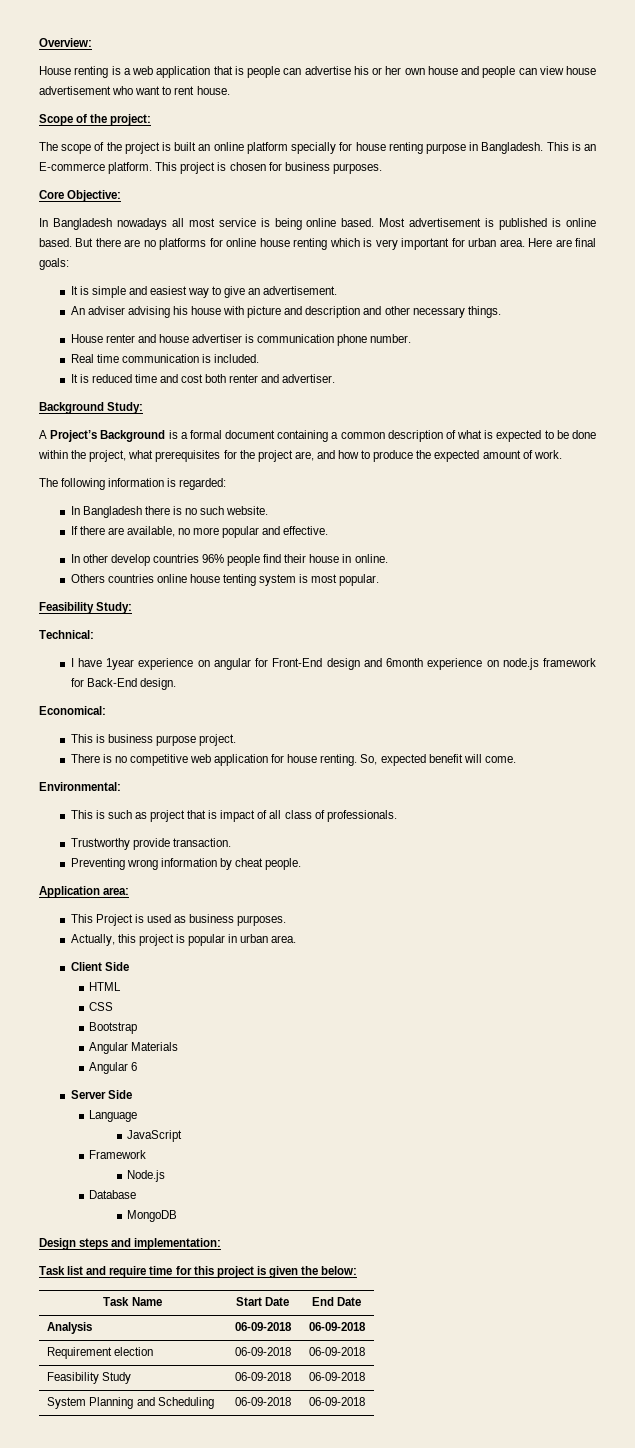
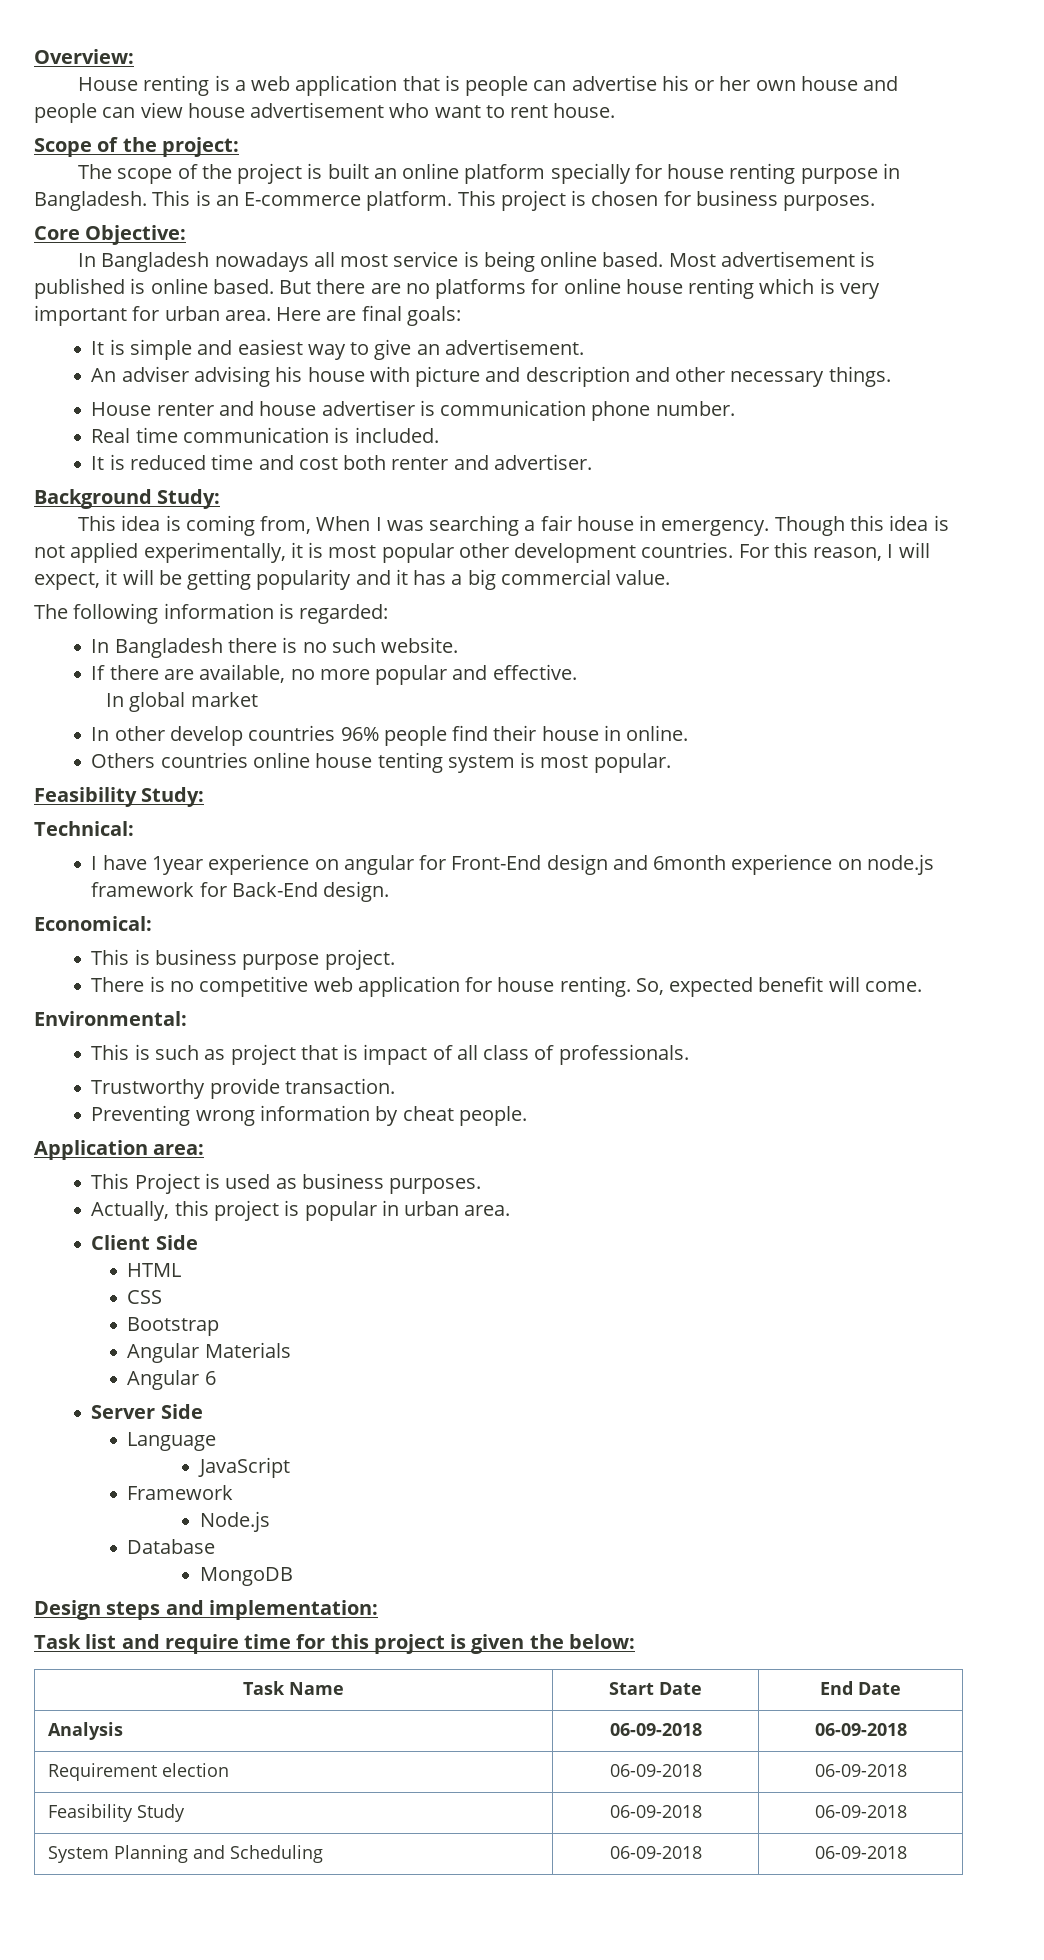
[39,430,596,442] [38,450,562,462] A Project’s Background is a formal document containing a common description of what is expected to be done within the project, what prerequisites for the project are, and how to produce the expected amount of work. -> [78,515,949,536] [34,542,930,563] [34,569,671,590] This idea is coming from, When I was searching a fair house in emergency. Though this idea is not applied experimentally, it is most popular other development countries. For this reason, I will expect, it will be getting popularity and it has a big commercial value.
(329, 530) none -> [106,692,258,712] // In global market

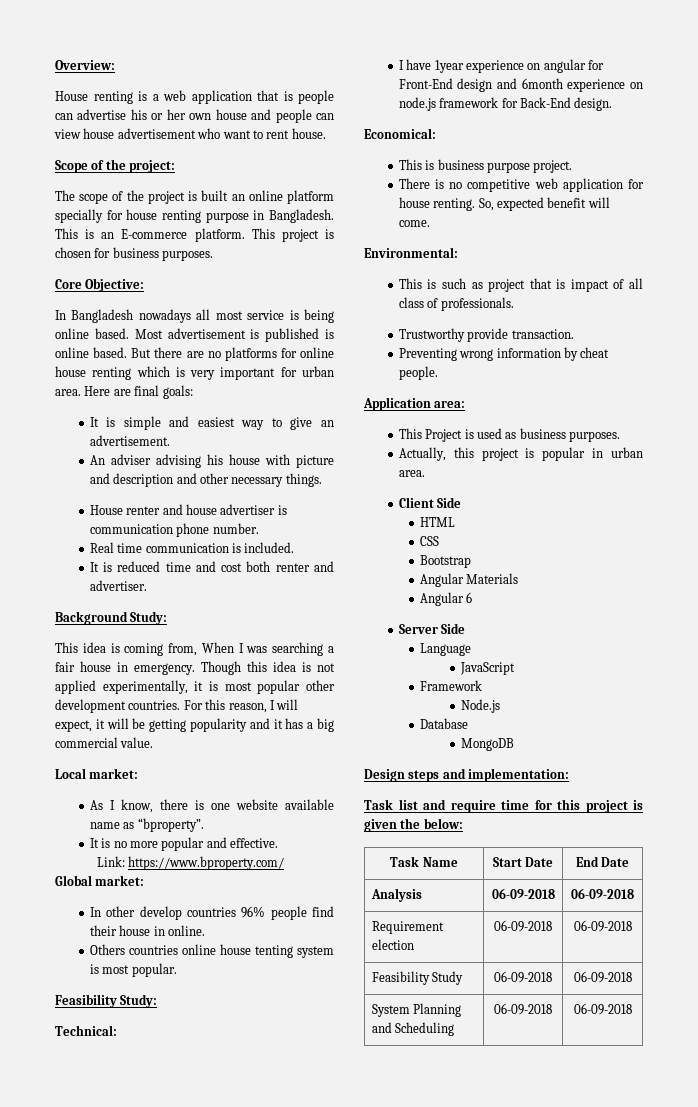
[34,603,389,624] [91,637,459,658] [91,664,286,683] The following information is regarded: // In Bangladesh there is no such website. // If there are available, -> [55,768,139,779] [89,799,334,813] [89,818,204,832] [89,838,111,848] Local market: // As I know, there is one website available name as “bproperty”. // It is
[106,692,258,712] In global market -> [97,856,285,870] [55,875,145,886] Link: https://www.bproperty.com/ // Global market:

